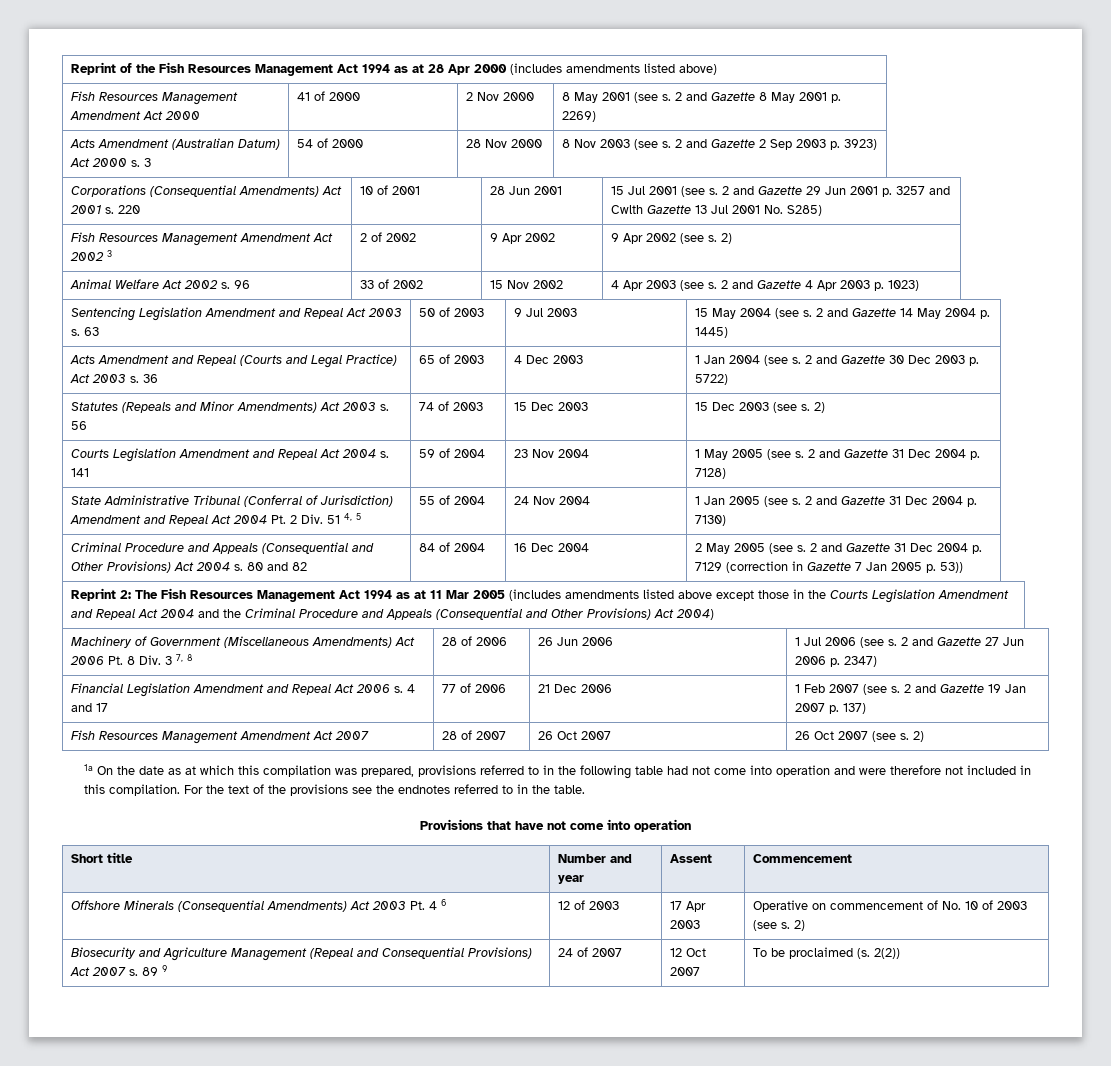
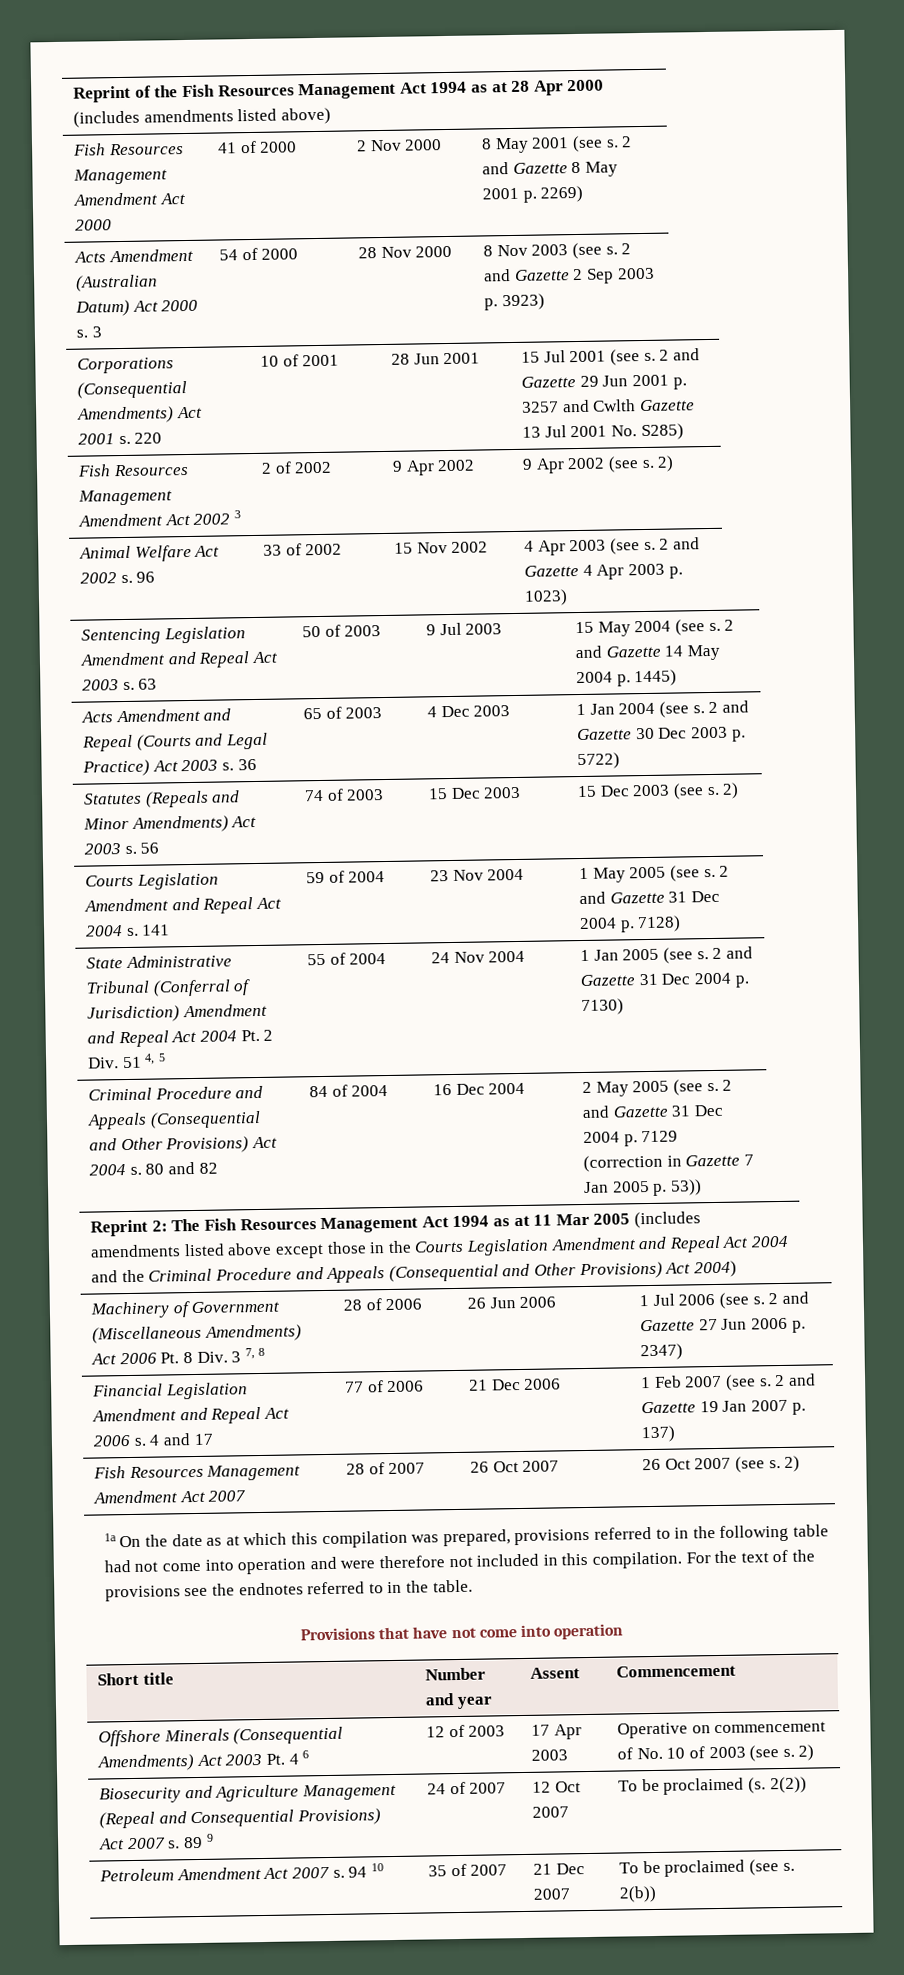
(900, 953) none -> [99,1863,384,1882] [428,1863,508,1877] [533,1863,585,1875] [533,1888,572,1900] [619,1859,795,1877] [619,1885,658,1903] // Petroleum Amendment Act 2007 s. 94 10 | 35 of 2007 | 21 Dec 2007 | To be proclaimed (see s. 2(b))

